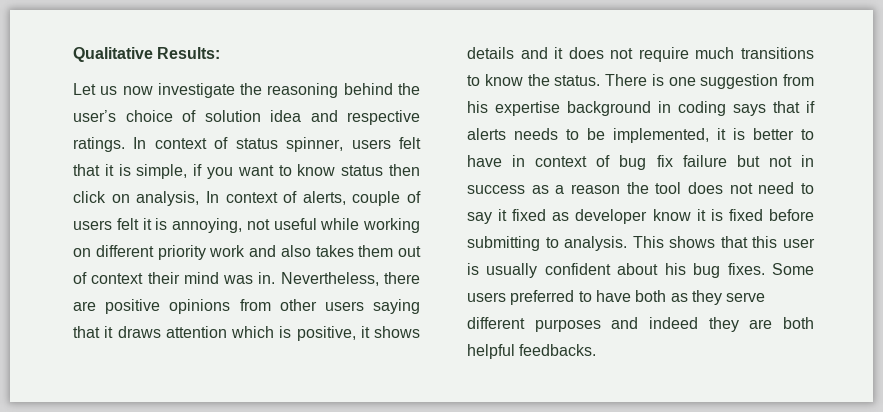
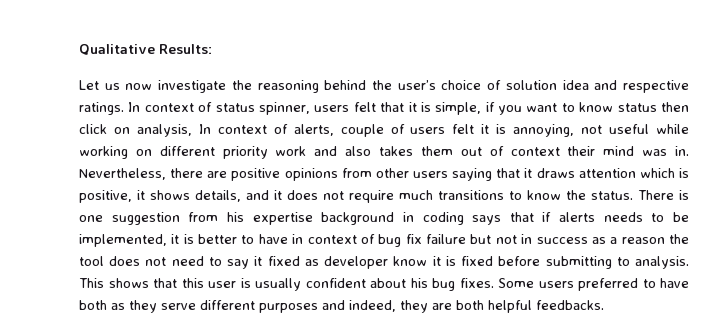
[467,47,514,59] details -> [195,190,241,202] details,
[649,317,698,329] indeed -> [349,300,396,312] indeed,

